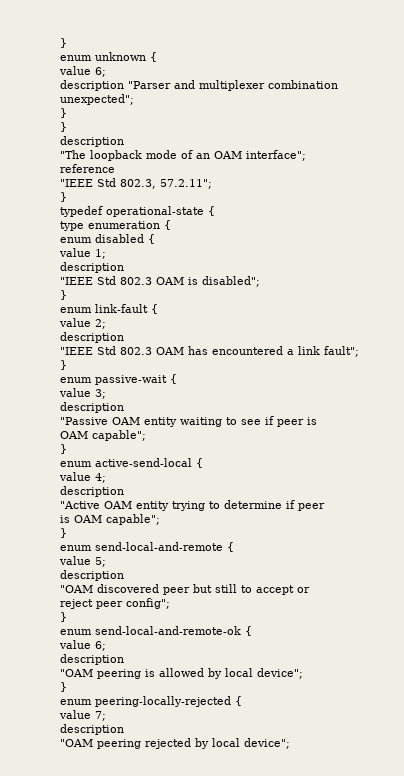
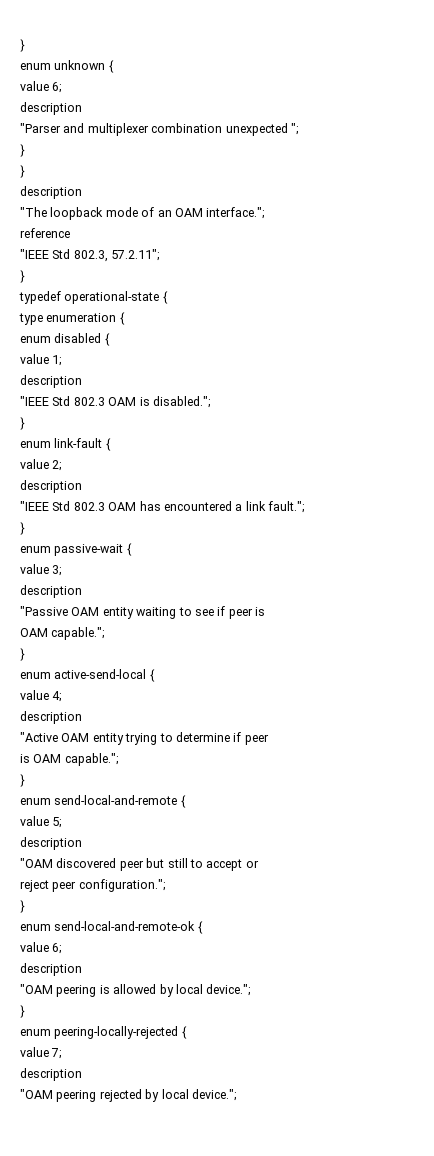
(124, 85) none -> (82, 108) //
[60,94,134,105] unexpected"; -> [225,123,299,136] unexpected ";
[246,150,306,161] interface"; -> [206,207,266,219] interface.";
[202,276,260,287] disabled"; -> [152,396,211,408] disabled.";
[324,346,359,357] fault"; -> [268,501,305,513] fault.";
[92,430,146,441] capable"; -> [51,627,106,640] capable.";
[106,514,160,525] capable"; -> [64,753,119,766] capable.";
[126,598,170,609] config"; -> [78,879,166,892] configuration.";
[257,668,303,679] device"; -> [206,984,252,996] device.";
[244,738,290,749] device"; -> [191,1089,237,1101] device.";

